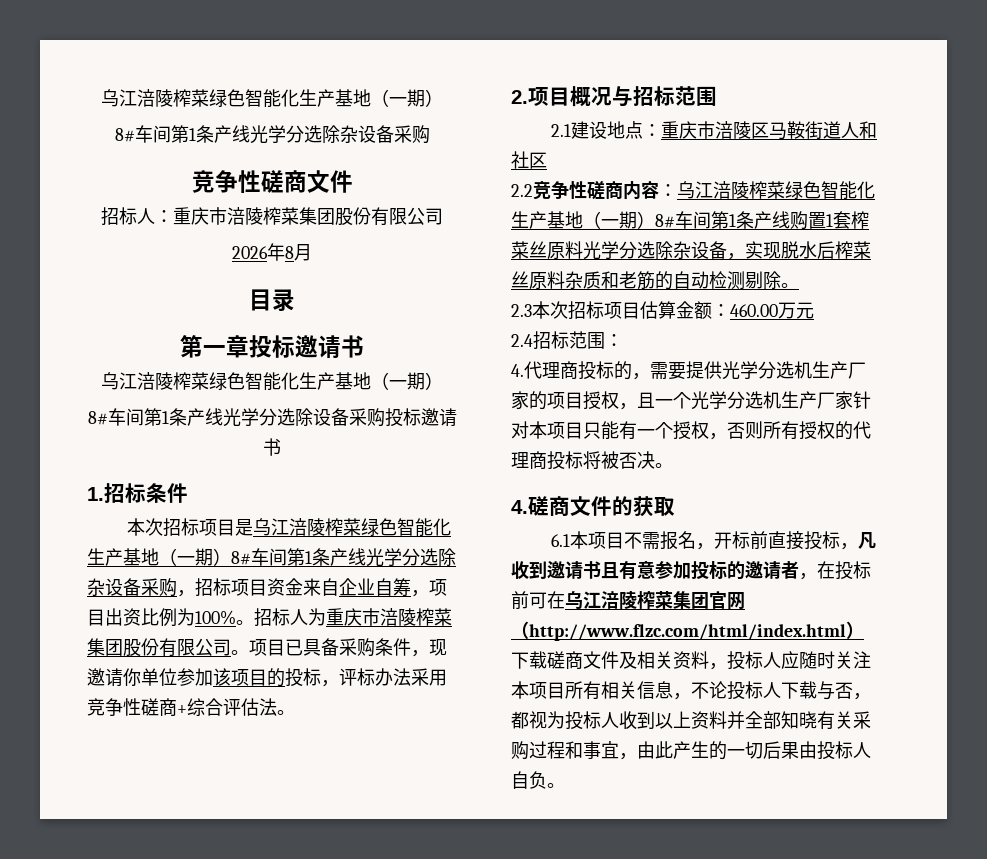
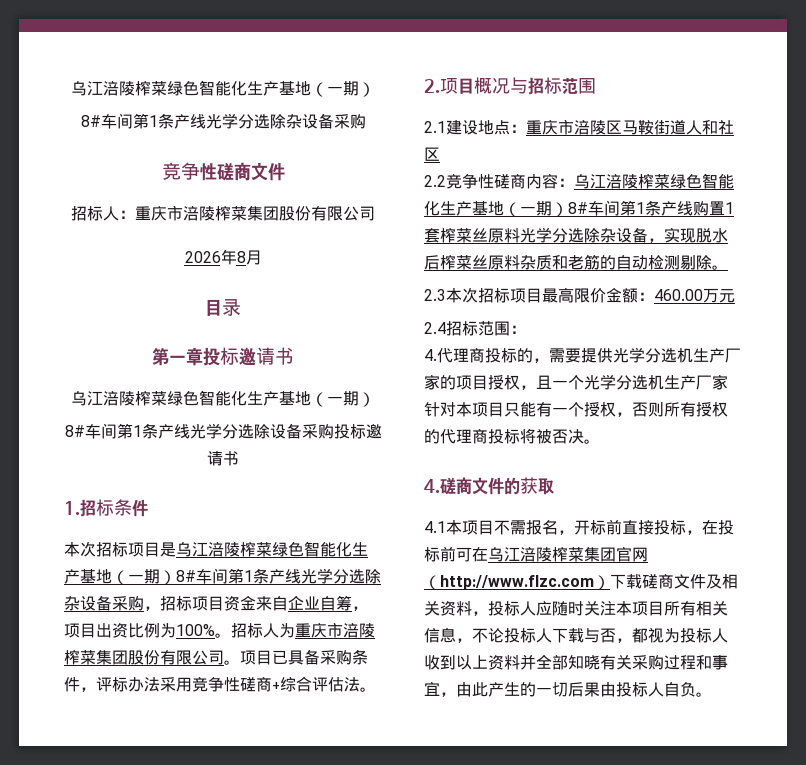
[429,639,447,656] [87,668,339,687] 现邀请你单位参加该项目的投标， -> (96, 689) none
[640,301,676,319] 估算 -> [542,287,606,303] 最高限价
[550,534,570,547] 6.1 -> [424,521,446,533] 4.1
[857,532,876,549] [511,561,817,580] 凡收到邀请书且有意参加投标的邀请者， -> (702, 532) none
[529,624,846,641] http://www.flzc.com/html/index.html -> [440,575,594,590] http://www.flzc.com

